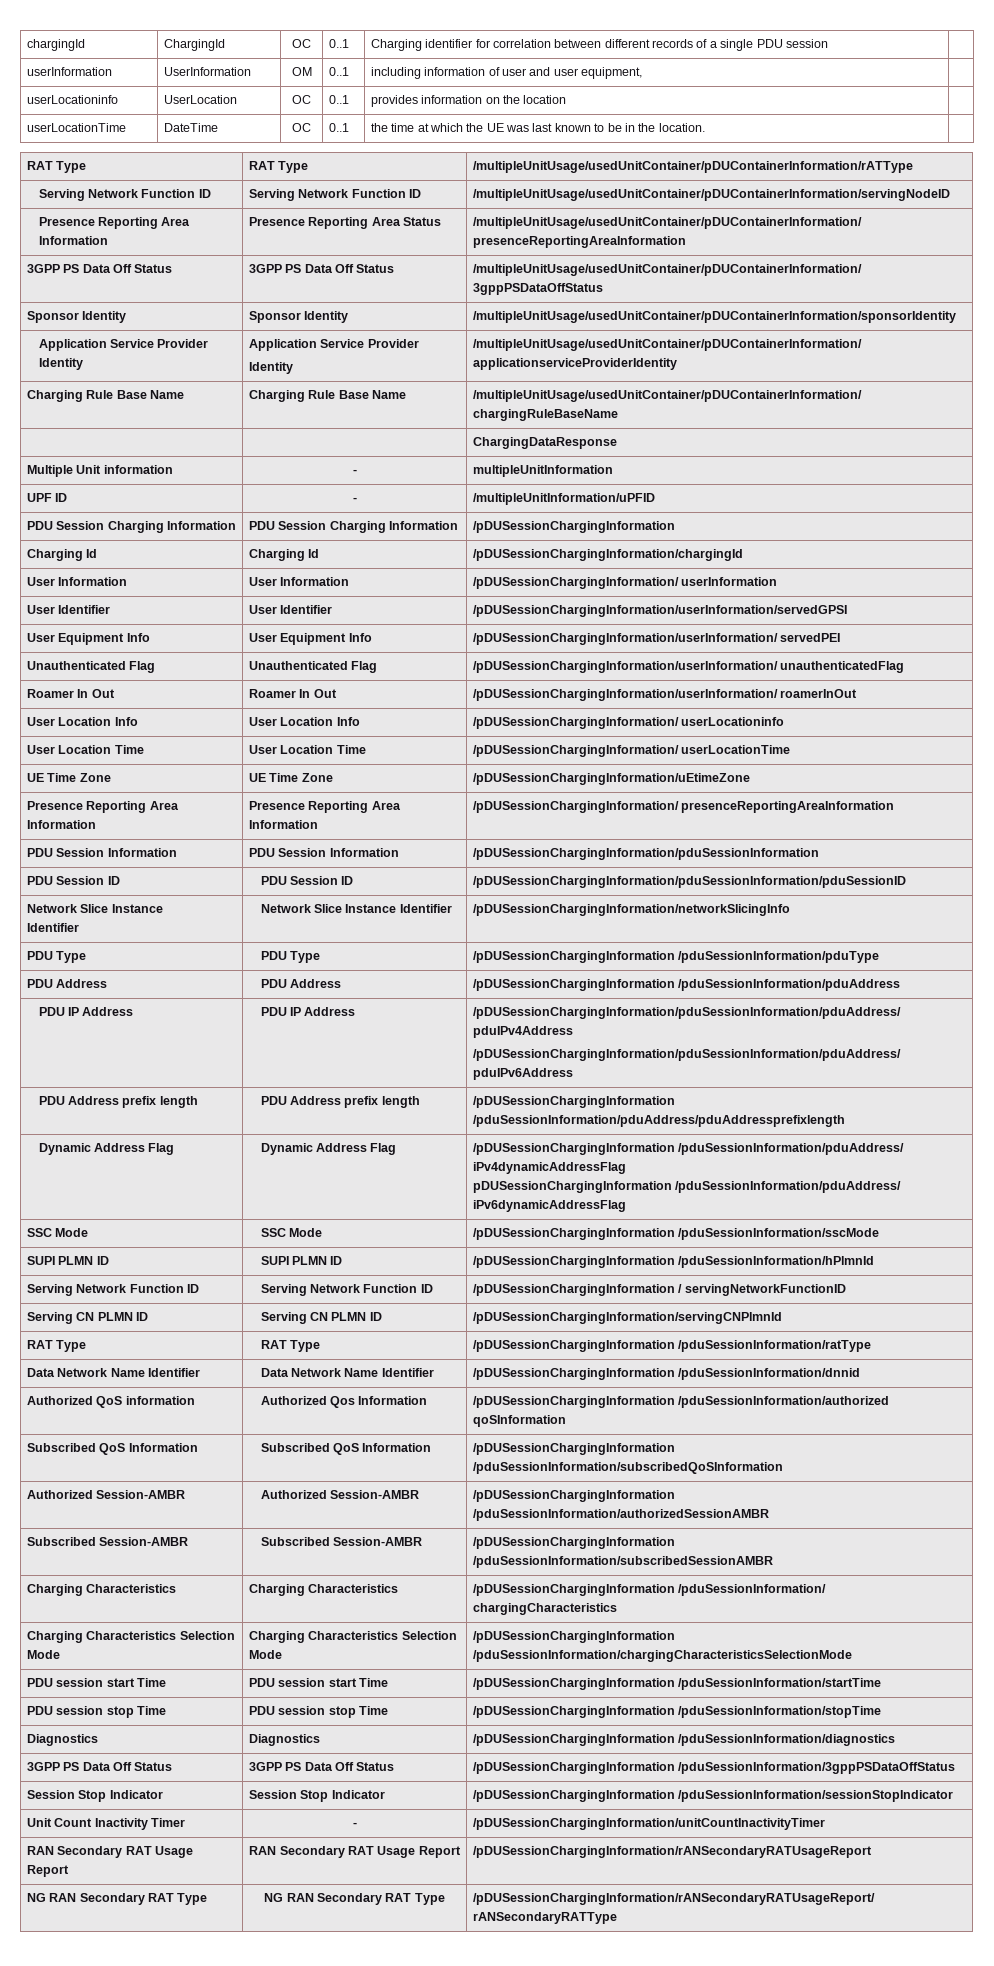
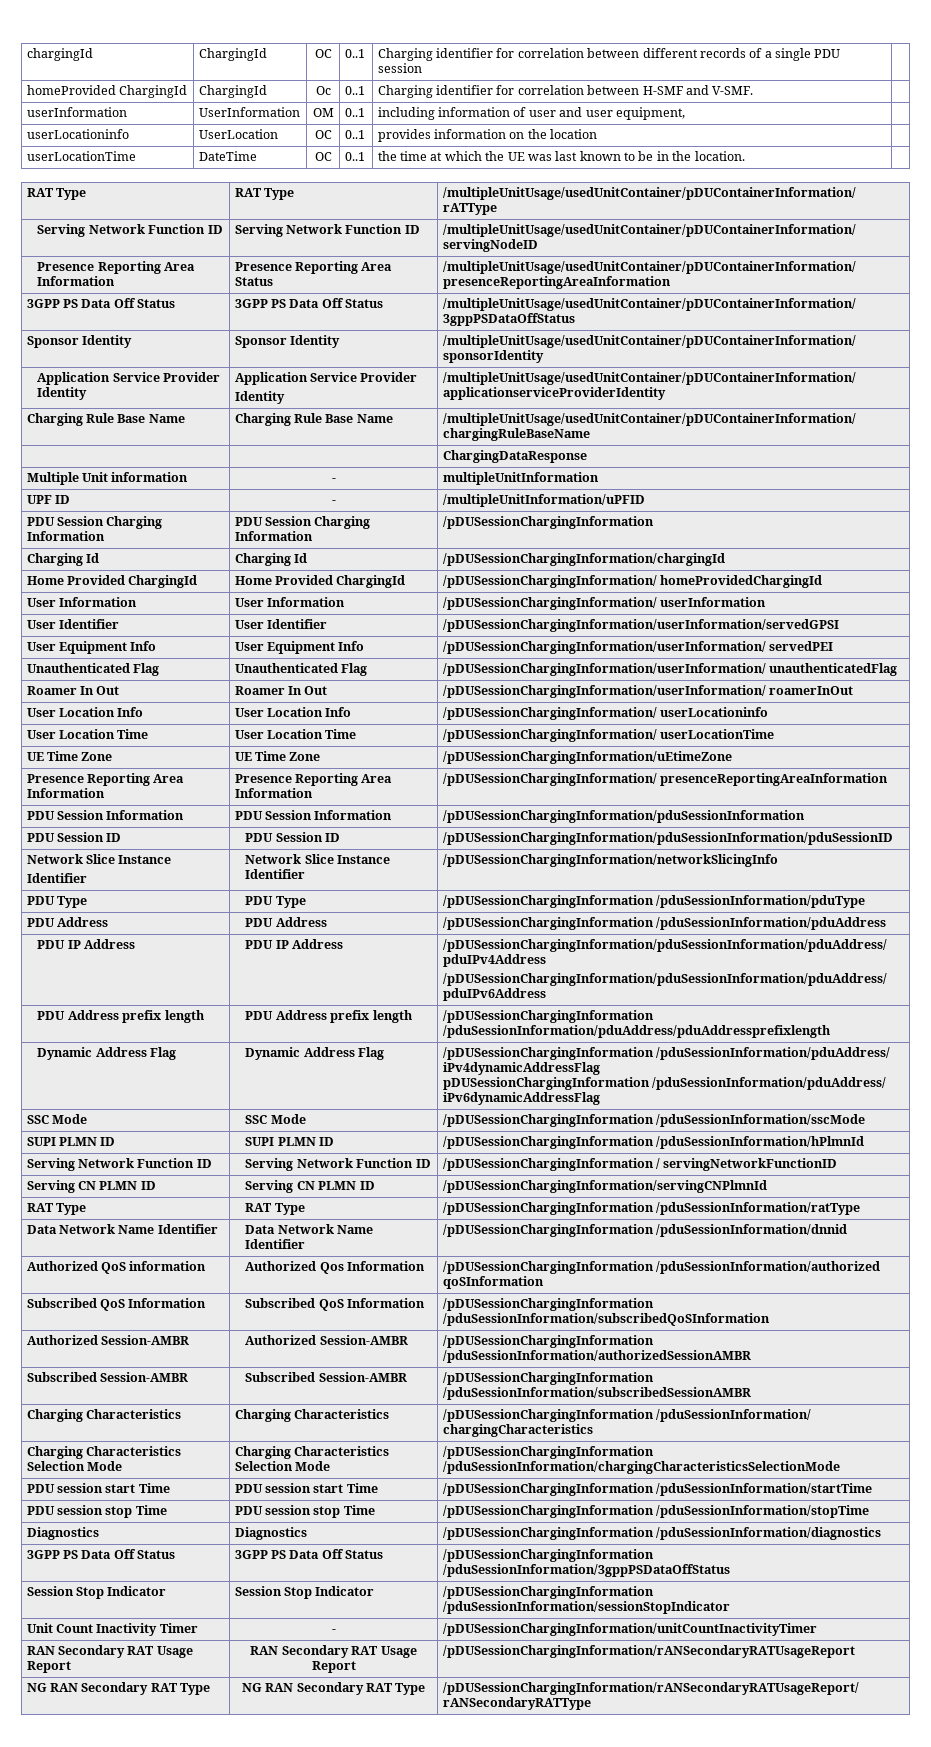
(828, 43) none -> [26,85,188,98] [198,85,267,98] [315,86,331,95] [344,86,365,95] [377,85,754,98] // homeProvided ChargingId | ChargingId | Oc | 0..1 | Charging identifier for correlation between H-SMF and V-SMF. |
(743, 555) none -> [26,575,198,588] [234,575,406,588] [442,575,823,588] // Home Provided ChargingId | Home Provided ChargingId | /pDUSessionChargingInformation/ homeProvidedChargingId

